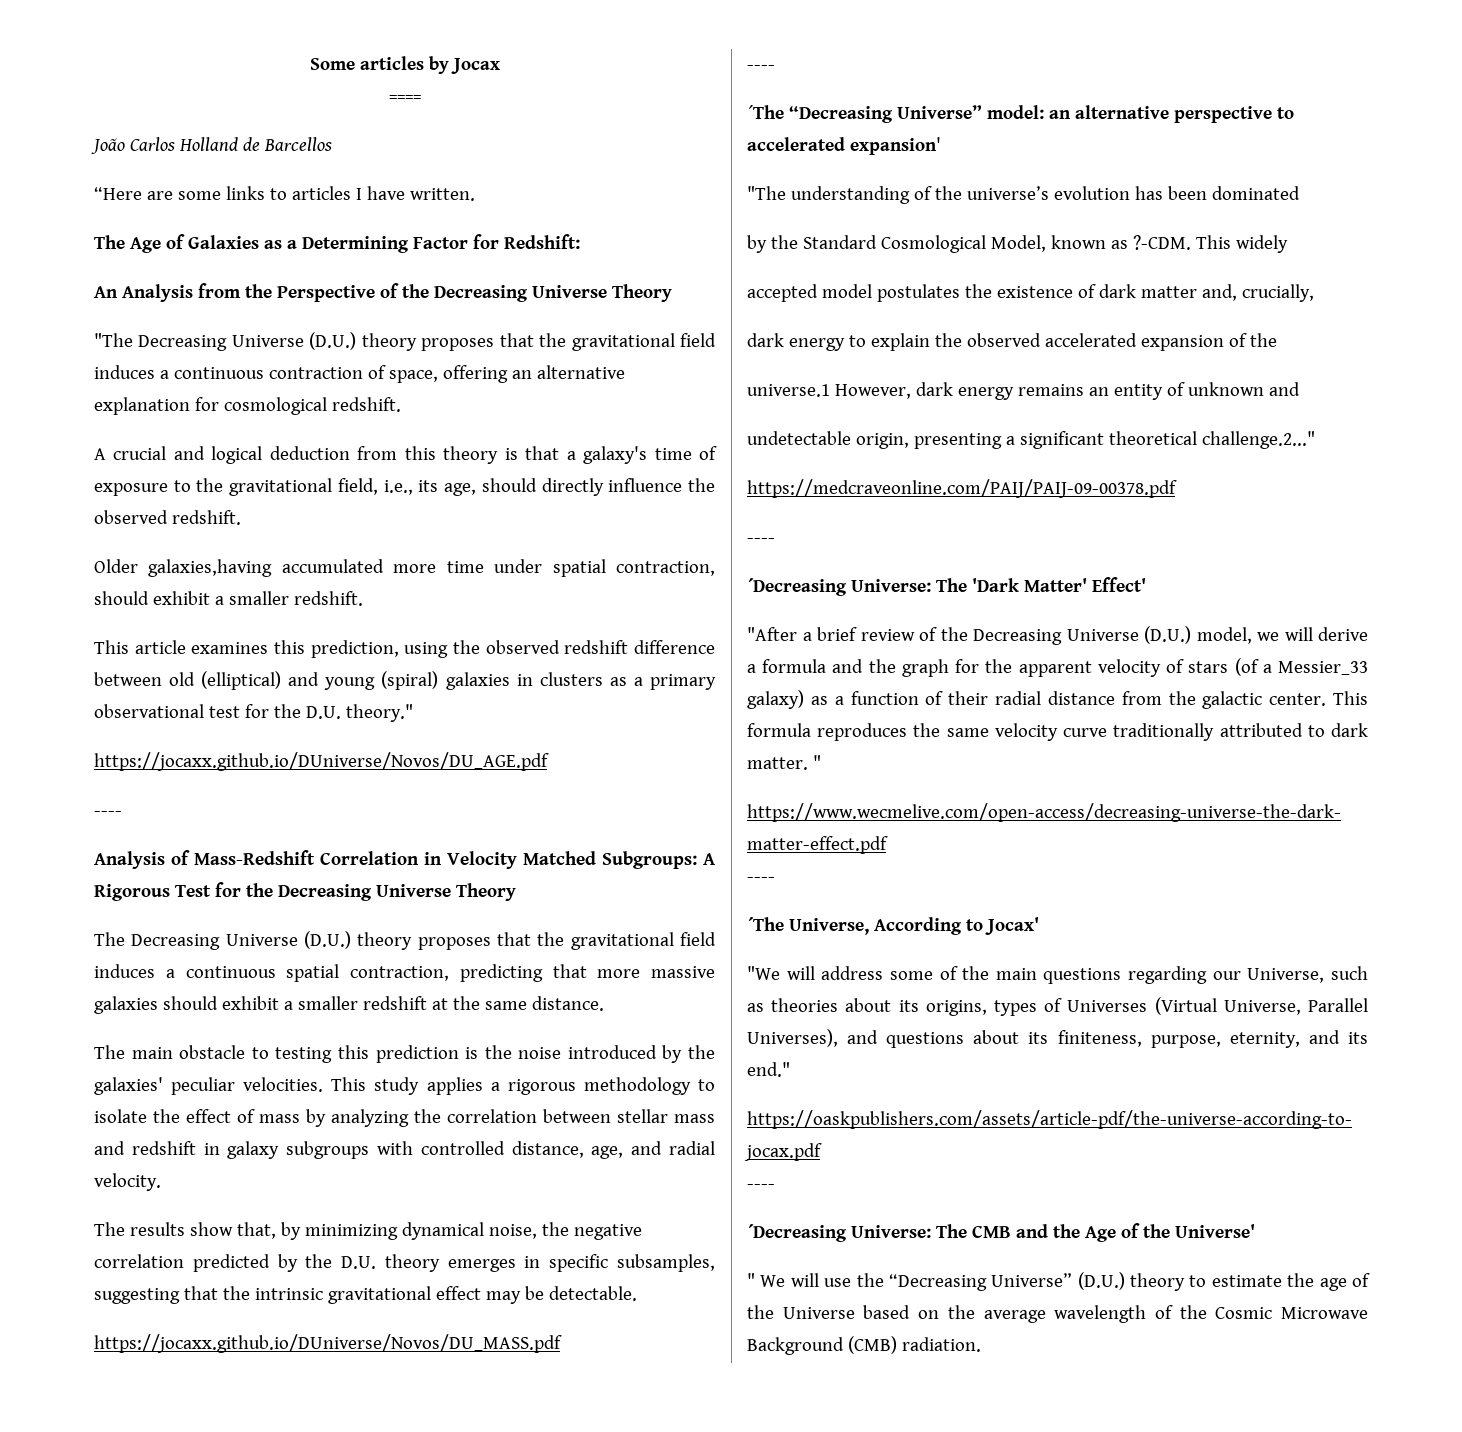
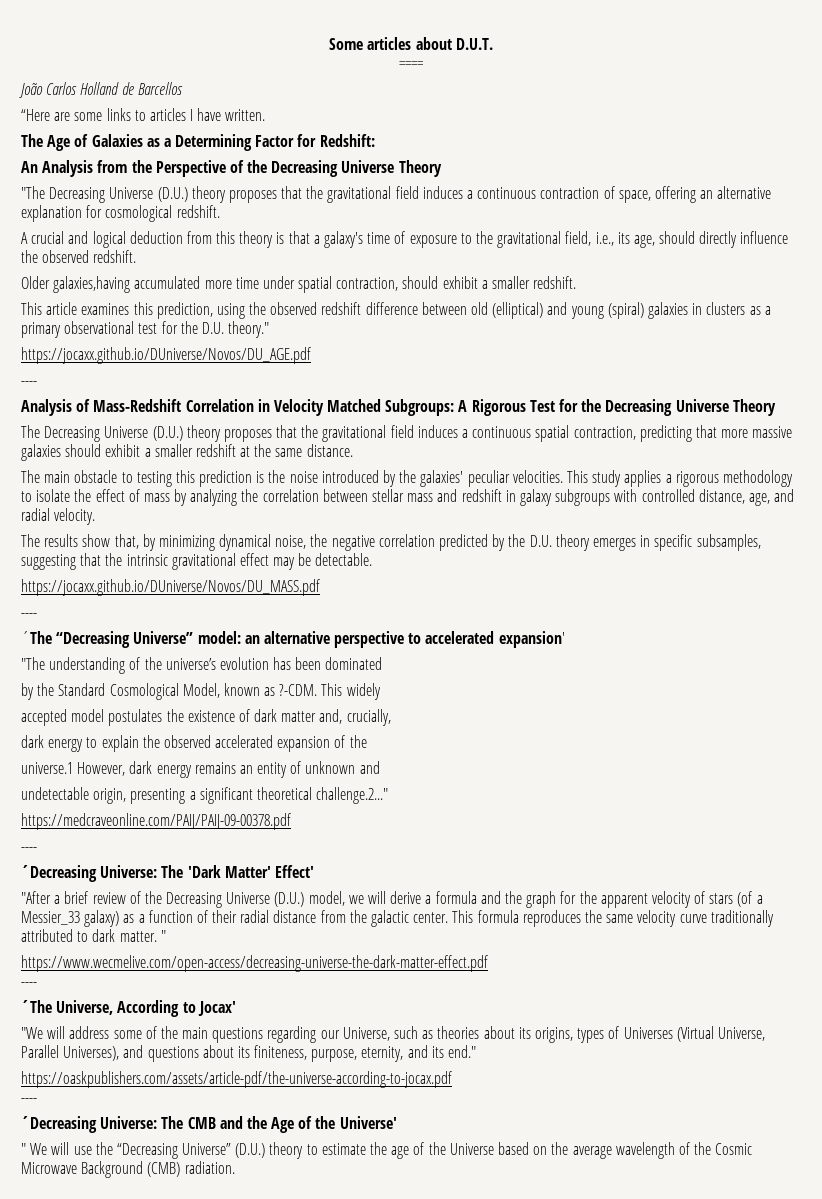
[428,56,500,74] by Jocax -> [415,37,493,50] about D.U.T.

